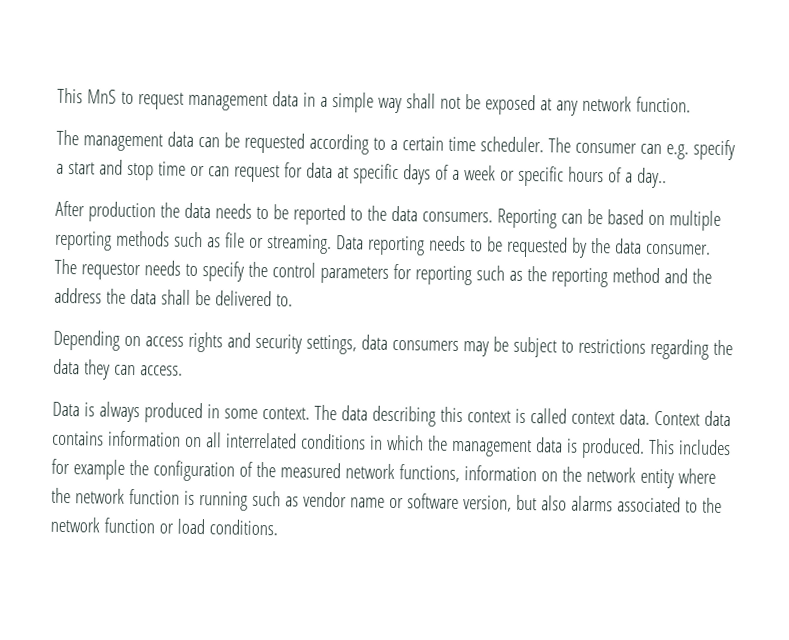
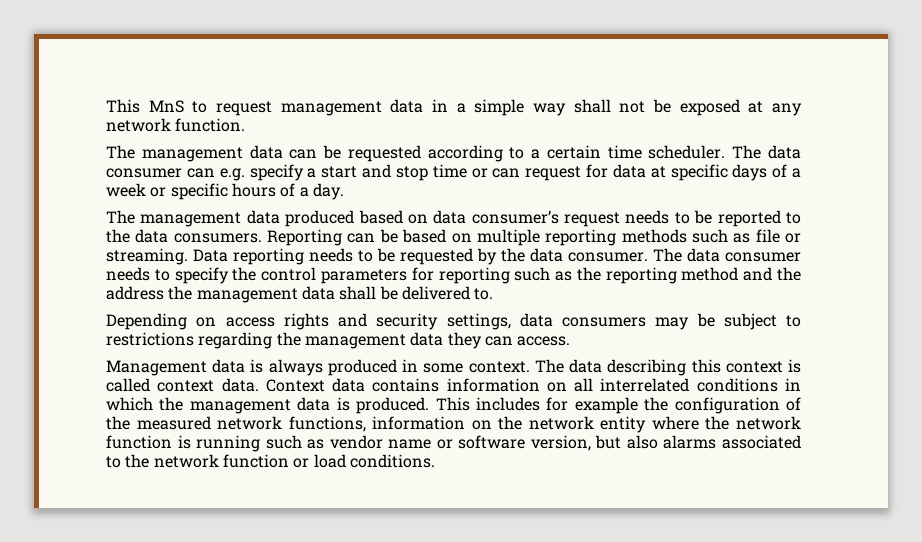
(571, 145) none -> [767,145,801,159] data
[636,167,667,189] [55,200,211,223] day.. // After production the data -> [312,183,344,200] [106,210,621,227] day. // The management data produced based on data consumer’s request
[80,262,141,281] requestor -> [687,248,801,262] data consumer
(126, 296) none -> [196,288,298,303] management
(733, 347) none -> [304,334,406,349] management
[52,401,80,417] Data -> [106,359,246,376] Management data

